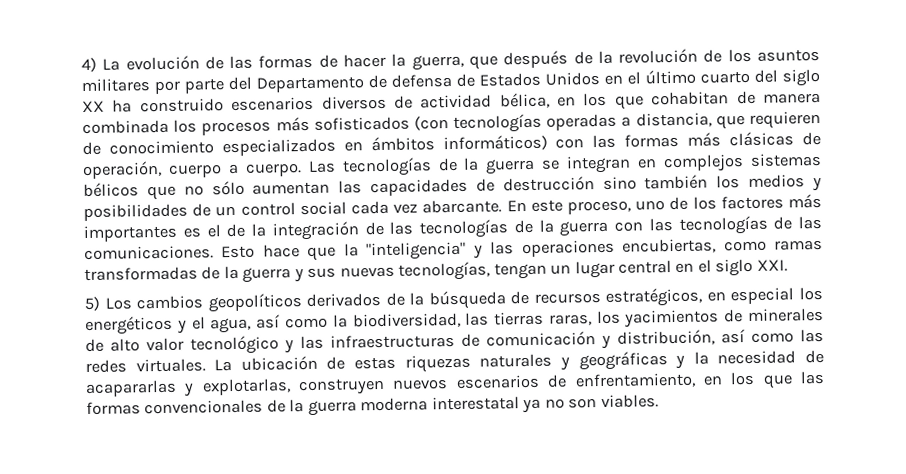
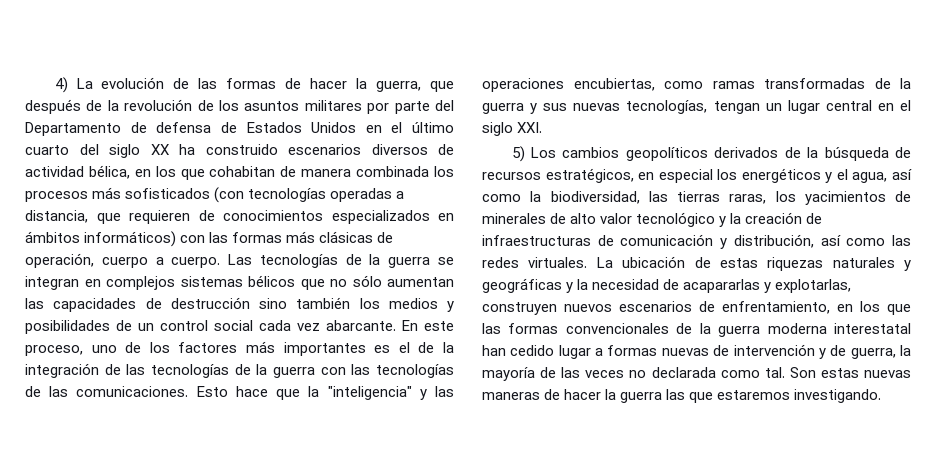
[108,140,214,155] conocimiento -> [223,210,323,221] conocimientos
[300,335,324,350] las -> [730,212,823,224] la creación de
[522,394,659,414] ya no son viables. -> [482,344,911,359] [482,367,911,381] [482,389,882,403] han cedido lugar a formas nuevas de intervención y de guerra, la mayoría de las veces no declarada como tal. Son estas nuevas maneras de hacer la guerra las que estaremos investigando.

